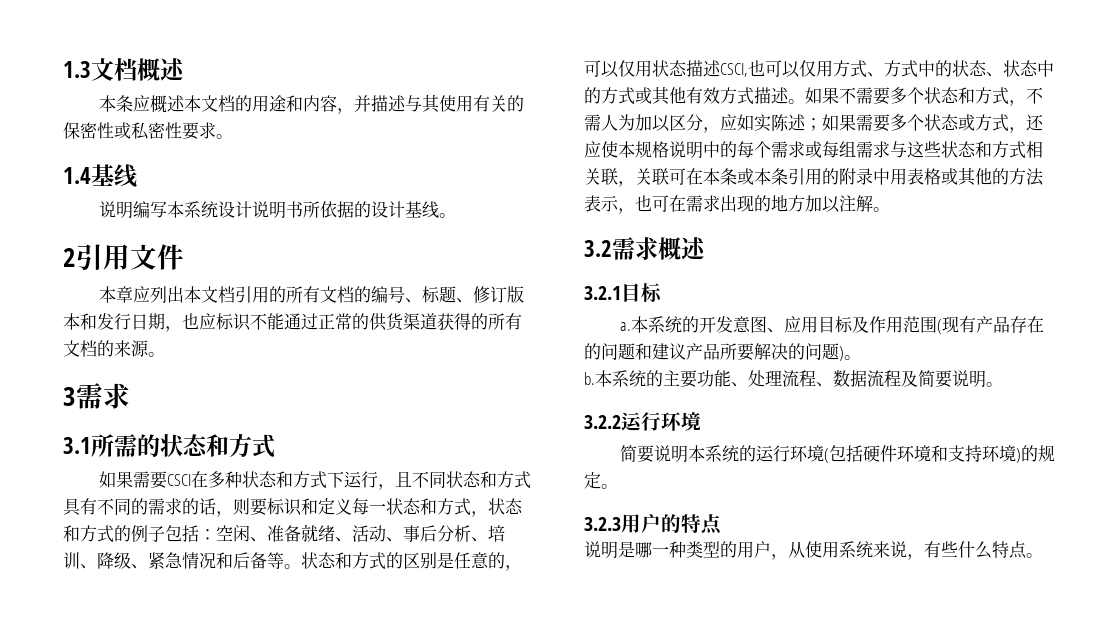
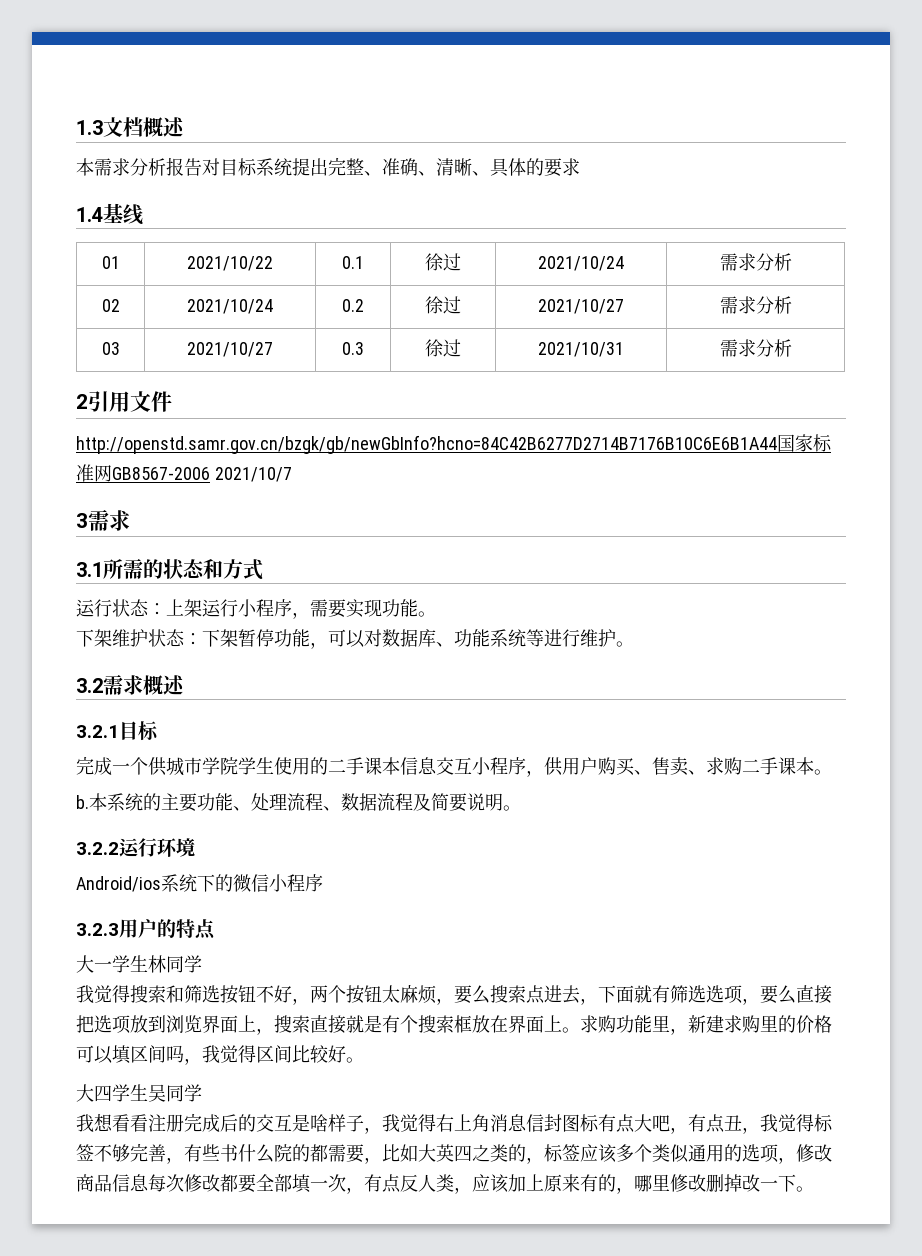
[116,94,525,114] [63,122,182,140] 条应概述本文档的用途和内容，并描述与其使用有关的保密性或私密性 -> [94,157,544,177] 需求分析报告对目标系统提出完整、准确、清晰、具体的
[216,134,233,139] 。 -> (580, 167) none
[99,201,457,219] [63,244,184,271] [99,286,525,303] [63,313,522,332] [63,340,165,357] // 说明编写本系统设计说明书所依据的设计基线。 // 2引用文件 // 本章应列出本文档引用的所有文档的编号、标题、修订版本和发行日期，也应标识不能通过正常的供货渠道获得的所有文档的来源。 -> [101,256,120,269] [187,256,273,271] [342,256,364,269] [425,253,461,271] [538,256,624,271] [719,253,792,271] [101,299,120,312] [187,299,273,314] [342,299,364,312] [425,296,461,314] [538,299,624,314] [719,296,792,314] [101,342,120,355] [187,342,273,357] [342,342,364,355] [425,339,461,357] [538,342,624,357] [719,339,792,357] [76,391,172,412] [76,434,832,454] [76,464,292,482] // 01 | 2021/10/22 | 0.1 | 徐过 | 2021/10/24 | 需求分析 // 02 | 2021/10/24 | 0.2 | 徐过 | 2021/10/27 | 需求分析 // 03 | 2021/10/27 | 0.3 | 徐过 | 2021/10/31 | 需求分析 // 2引用文件 // http://openstd.samr.gov.cn/bzgk/gb/newGbInfo?hcno=84C42B6277D2714B7176B10C6E6B1A44国家标准网GB8567-2006 2021/10/7
[99,471,532,490] [63,498,523,517] [63,524,505,543] [63,552,522,571] [584,60,1054,78] [584,86,1043,106] [584,114,1044,133] [584,141,1043,159] [584,167,1044,187] [584,195,873,214] 如果需要CSCI在多种状态和方式下运行，且不同状态和方式具有不同的需求的话，则要标识和定义每一状态和方式，状态和方式的例子包括：空闲、准备就绪、活动、事后分析、培训、降级、紧急情况和后备等。状态和方式的区别是任意的，可以仅用状态描述CSCI,也可以仅用方式、方式中的状态、状态中的方式或其他有效方式描述。如果不需要多个状态和方式，不需人为加以区分，应如实陈述；如果需要多个状态或方式，还应使本规格说明中的每个需求或每组需求与这些状态和方式相关联，关联可在本条或本条引用的附录中用表格或其他的方法表示，也可在需求出现的地方加以注解 -> [76,599,436,619] [76,629,616,649] 运行状态：上架运行小程序，需要实现功能。 // 下架维护状态：下架暂停功能，可以对数据库、功能系统等进行维护
[620,316,1045,334] [584,343,844,361] a.本系统的开发意图、应用目标及作用范围(现有产品存在的问题和建议产品所要解决的问题) -> [76,756,814,777] 完成一个供城市学院学生使用的二手课本信息交互小程序，供用户购买、售卖、求购二手课本
[620,445,1056,463] [584,472,618,489] [584,514,722,535] [584,541,1027,560] 简要说明本系统的运行环境(包括硬件环境和支持环境)的规定。 // 3.2.3用户的特点 // 说明是哪一种类型的用户，从使用系统来说，有些什么特点 -> [76,874,323,892] [76,919,216,940] [76,955,202,973] [76,984,832,1005] [76,1015,832,1035] [76,1045,364,1065] [76,1084,202,1102] [76,1113,833,1134] [76,1143,832,1164] [76,1174,796,1194] Android/ios系统下的微信小程序 // 3.2.3用户的特点 // 大一学生林同学 // 我觉得搜索和筛选按钮不好，两个按钮太麻烦，要么搜索点进去，下面就有筛选选项，要么直接把选项放到浏览界面上，搜索直接就是有个搜索框放在界面上。求购功能里，新建求购里的价格可以填区间吗，我觉得区间比较好。 // 大四学生吴同学 // 我想看看注册完成后的交互是啥样子，我觉得右上角消息信封图标有点大吧，有点丑，我觉得标签不够完善，有些书什么院的都需要，比如大英四之类的，标签应该多个类似通用的选项，修改商品信息每次修改都要全部填一次，有点反人类，应该加上原来有的，哪里修改删掉改一下

